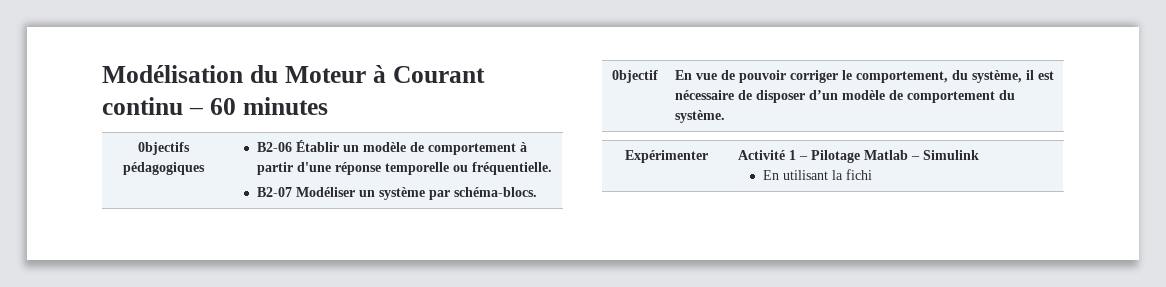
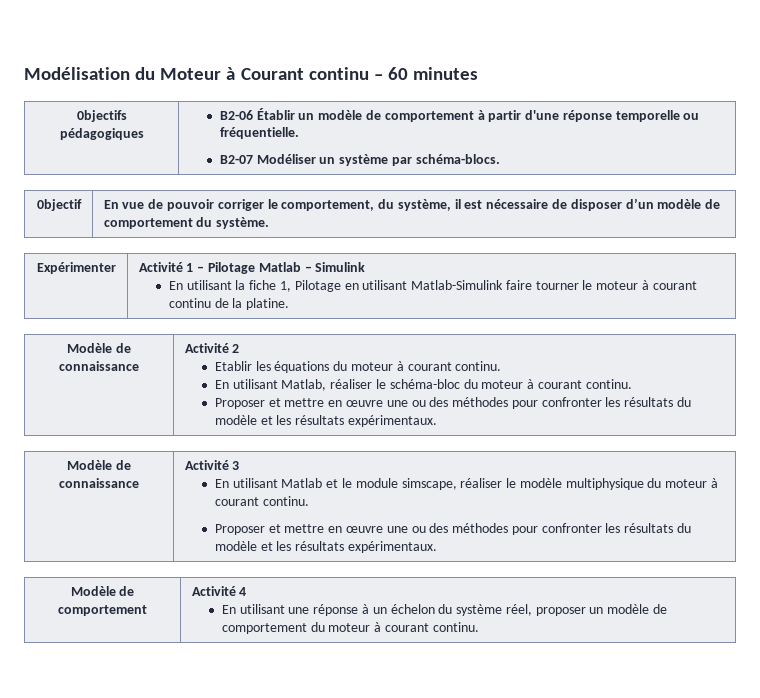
[845,169,872,180] fichi -> [249,280,697,292] [168,298,290,310] [67,343,131,353] [59,361,139,371] [184,343,240,353] [214,361,502,373] [214,379,632,391] [214,397,692,409] [214,415,437,427] [67,460,131,470] [59,478,139,488] [184,460,240,470] [214,478,719,490] [214,496,309,506] [214,523,692,535] [214,541,437,553] [70,586,135,596] [58,605,147,616] [191,586,247,596] [221,604,668,616] [221,622,479,634] fiche 1, Pilotage en utilisant Matlab-Simulink faire tourner le moteur à courant continu de la platine. // Modèle de connaissance | Activité 2 // Etablir les équations du moteur à courant continu. // En utilisant Matlab, réaliser le schéma-bloc du moteur à courant continu. // Proposer et mettre en œuvre une ou des méthodes pour confronter les résultats du modèle et les résultats expérimentaux. // Modèle de connaissance | Activité 3 // En utilisant Matlab et le module simscape, réaliser le modèle multiphysique du moteur à courant continu. // Proposer et mettre en œuvre une ou des méthodes pour confronter les résultats du modèle et les résultats expérimentaux. // Modèle de comportement | Activité 4 // En utilisant une réponse à un échelon du système réel, proposer un modèle de comportement du moteur à courant continu.

